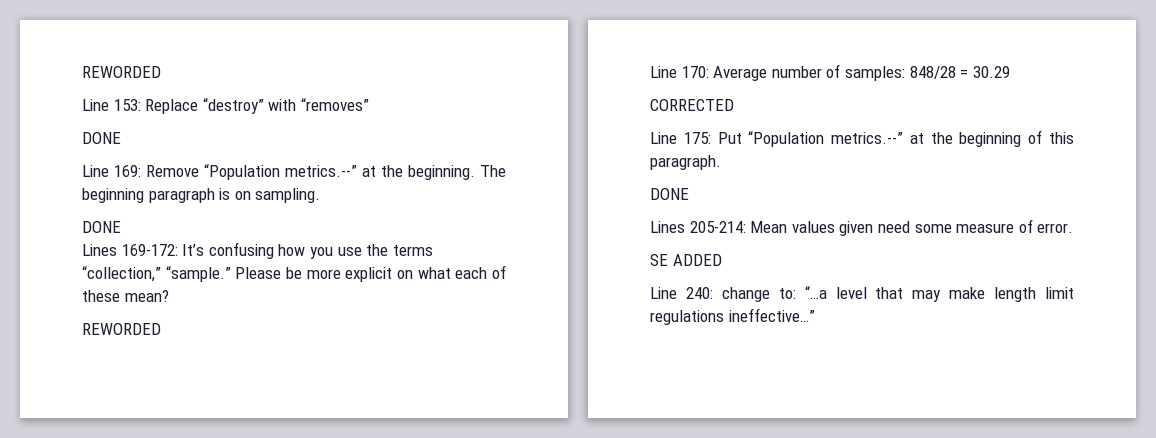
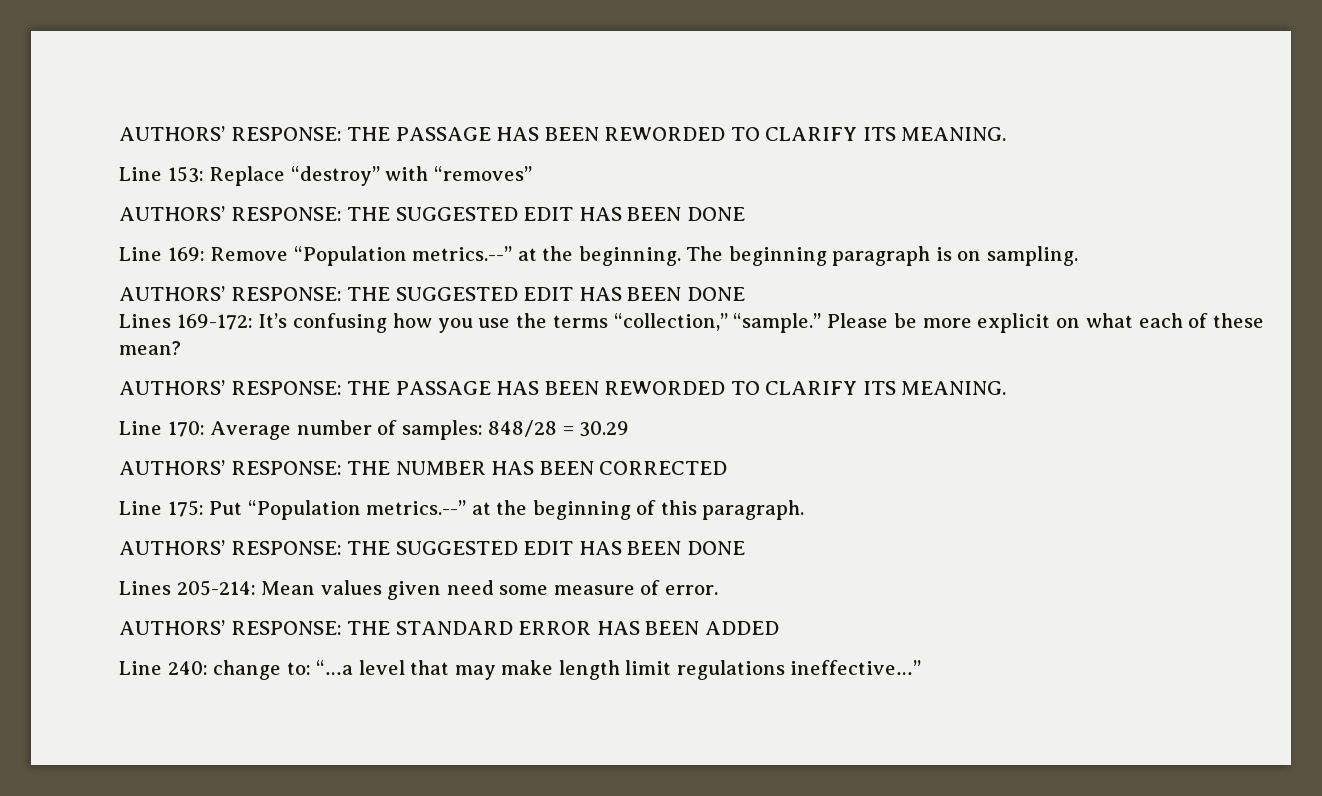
[82,66,161,78] REWORDED -> [119,126,1007,141] AUTHORS’ RESPONSE: THE PASSAGE HAS BEEN REWORDED TO CLARIFY ITS MEANING.
(369, 104) none -> [119,206,682,221] AUTHORS’ RESPONSE: THE SUGGESTED EDIT HAS BEEN
(321, 195) none -> [119,286,682,301] AUTHORS’ RESPONSE: THE SUGGESTED EDIT HAS BEEN
[82,323,161,335] REWORDED -> [119,380,1007,395] AUTHORS’ RESPONSE: THE PASSAGE HAS BEEN REWORDED TO CLARIFY ITS MEANING.
(1010, 72) none -> [119,460,594,475] AUTHORS’ RESPONSE: THE NUMBER HAS BEEN
(721, 162) none -> [119,540,682,555] AUTHORS’ RESPONSE: THE SUGGESTED EDIT HAS BEEN
[650,254,668,266] SE -> [119,620,700,635] AUTHORS’ RESPONSE: THE STANDARD ERROR HAS BEEN

